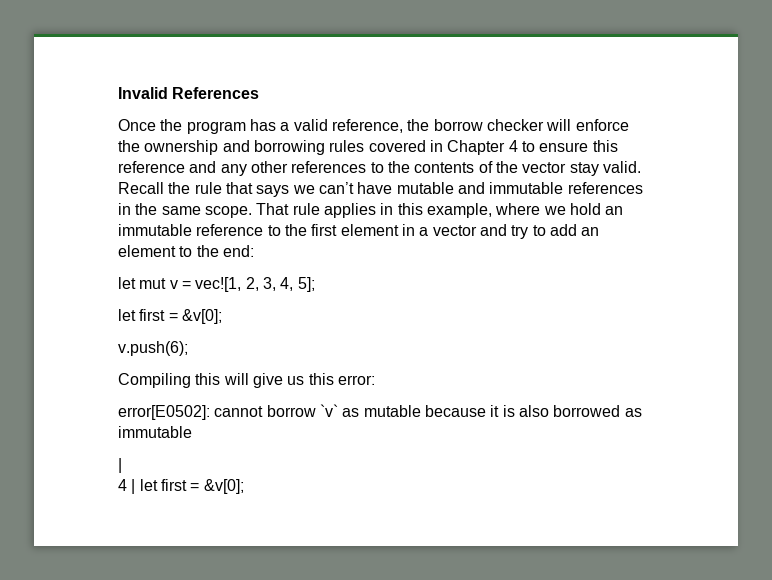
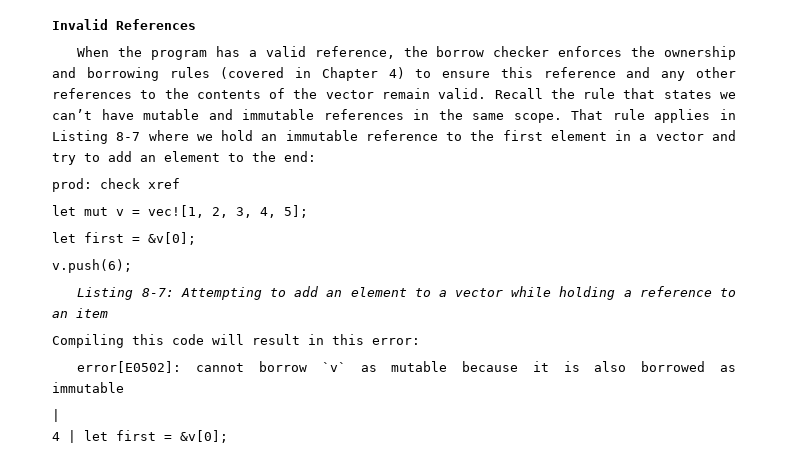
[118,119,156,131] Once -> [77,46,110,57] When
[546,119,629,131] will enforce -> [558,46,623,57] enforces
[368,140,426,152] covered -> [220,67,285,79] (covered
[508,140,518,152] 4 -> [388,67,405,79] 4)
[569,162,599,176] stay -> [382,88,430,99] remain
[256,185,290,197] says -> [663,90,712,99] states
[397,203,492,218] this example, -> [52,130,141,144] Listing 8-7
(254, 251) none -> [52,178,180,192] // prod: check xref
[118,373,305,388] Compiling this will give us -> [77,286,736,300] [52,308,108,318] [52,334,324,348] Listing 8-7: Attempting to add an element to a vector while holding a reference to an item // Compiling this code will result in

